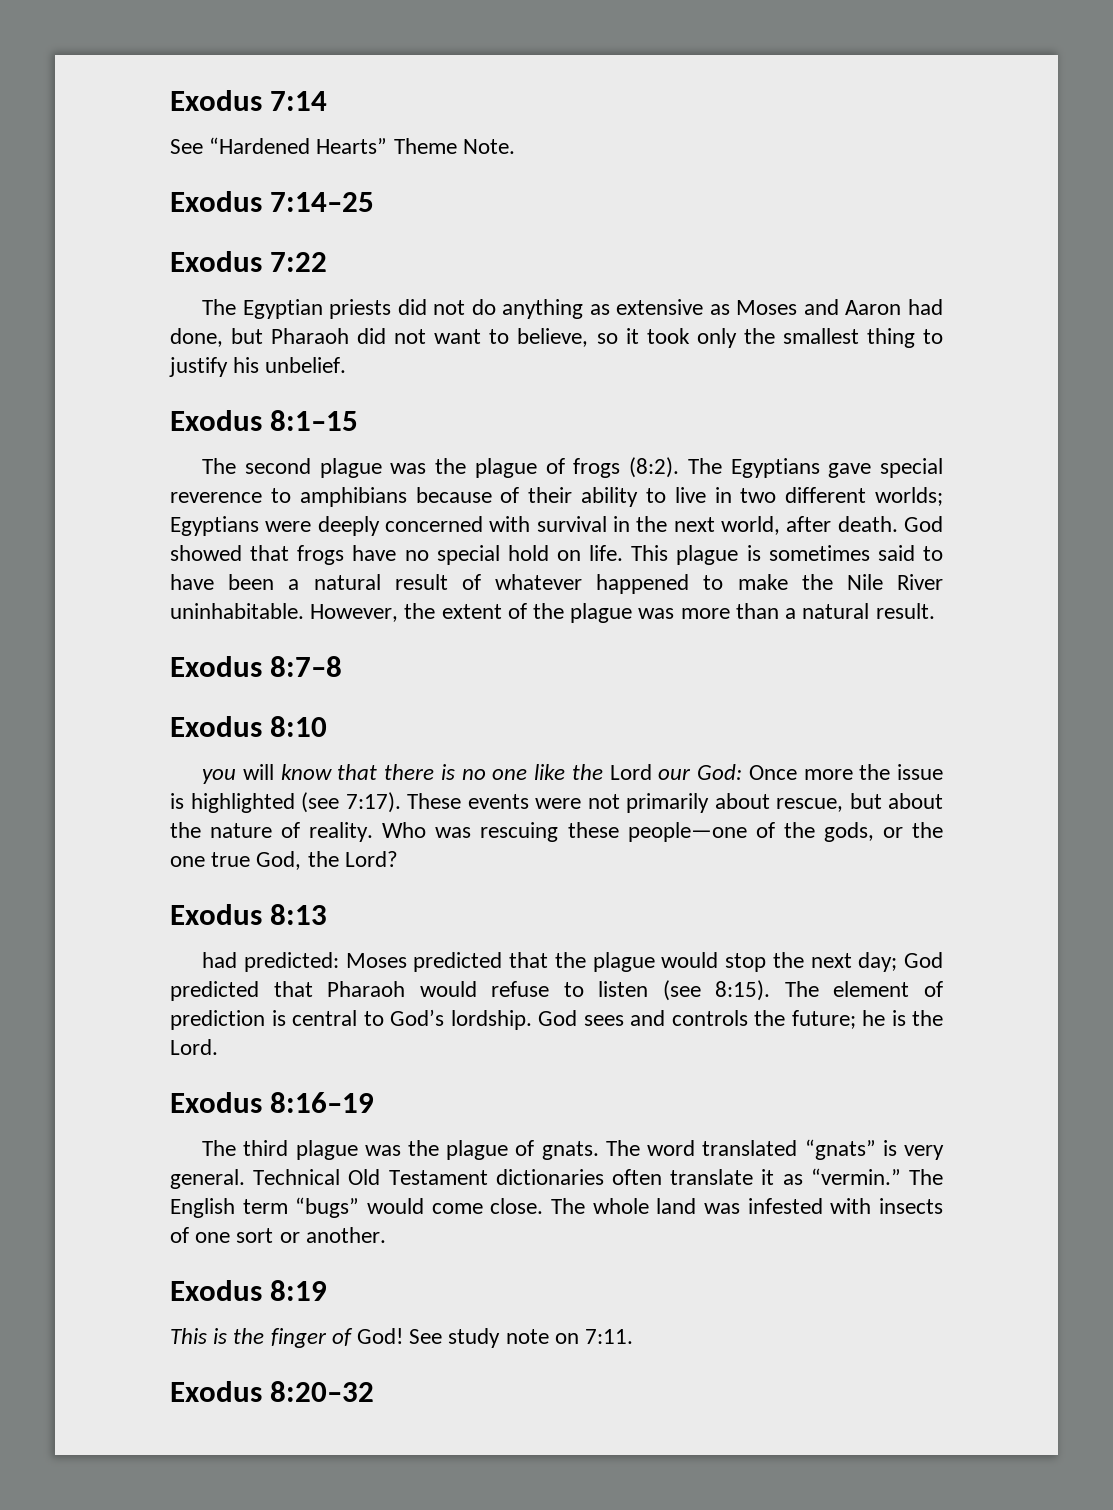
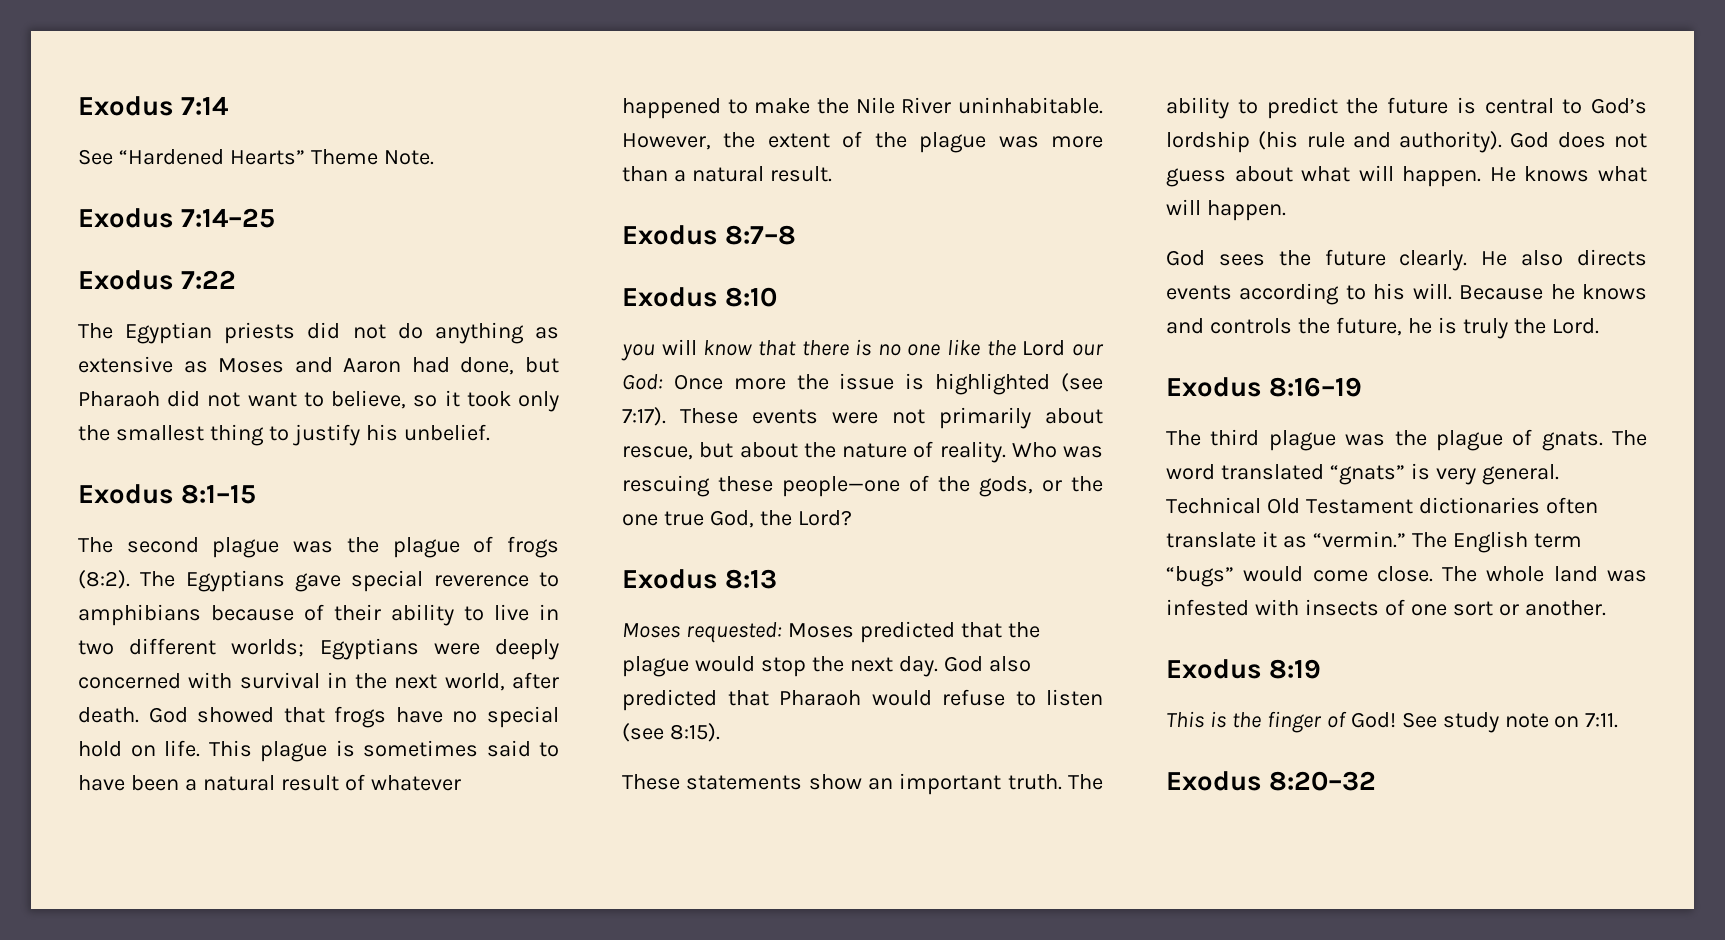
[202,952,339,972] had predicted: -> [622,622,782,643] Moses requested:
[858,952,943,972] day; God -> [898,656,1031,677] day. God also
[784,981,943,997] [170,1009,624,1030] The element of prediction is central to God’s lordship. God sees -> [622,773,1103,795] [1166,97,1647,119] [1166,131,1647,153] [1166,165,1647,187] [1166,199,1286,221] [1166,249,1647,271] [1166,283,1647,305] // These statements show an important truth. The ability to predict the future is central to God’s lordship (his rule and authority). God does not guess about what will happen. He knows what will happen. // God sees the future clearly. He also directs events according to his will. Because he knows
[791,1010,856,1029] future; -> [1335,317,1402,336] future,
(906, 1018) none -> [1462,318,1508,339] truly

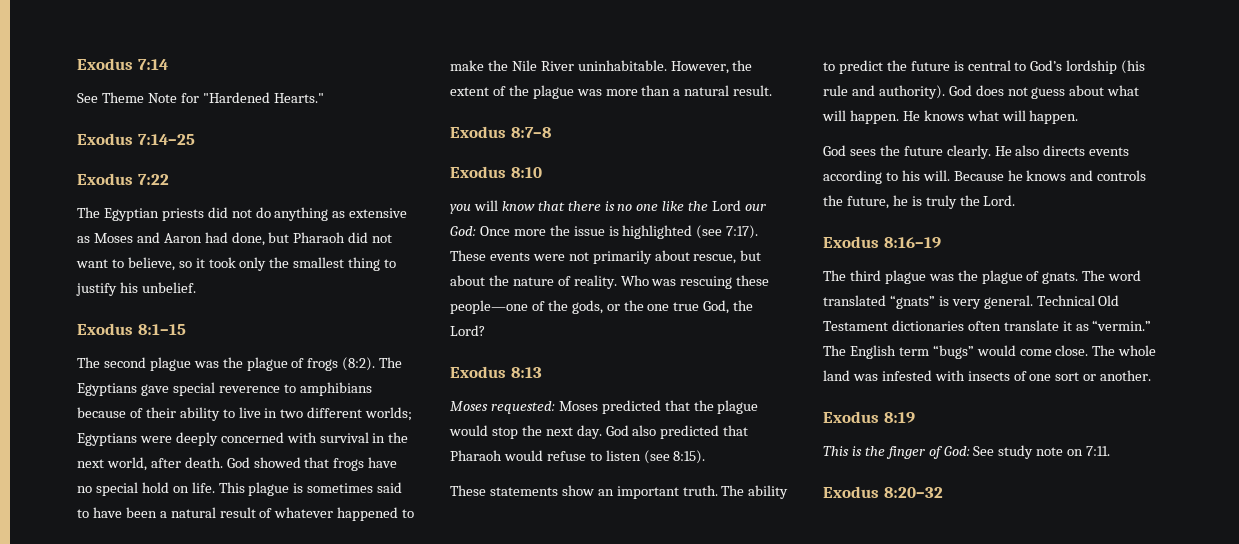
[118,149,434,165] “Hardened Hearts” Theme Note. -> [101,92,324,103] Theme Note for "Hardened Hearts."
[1350,712,1396,728] God! -> [943,446,970,456] God:

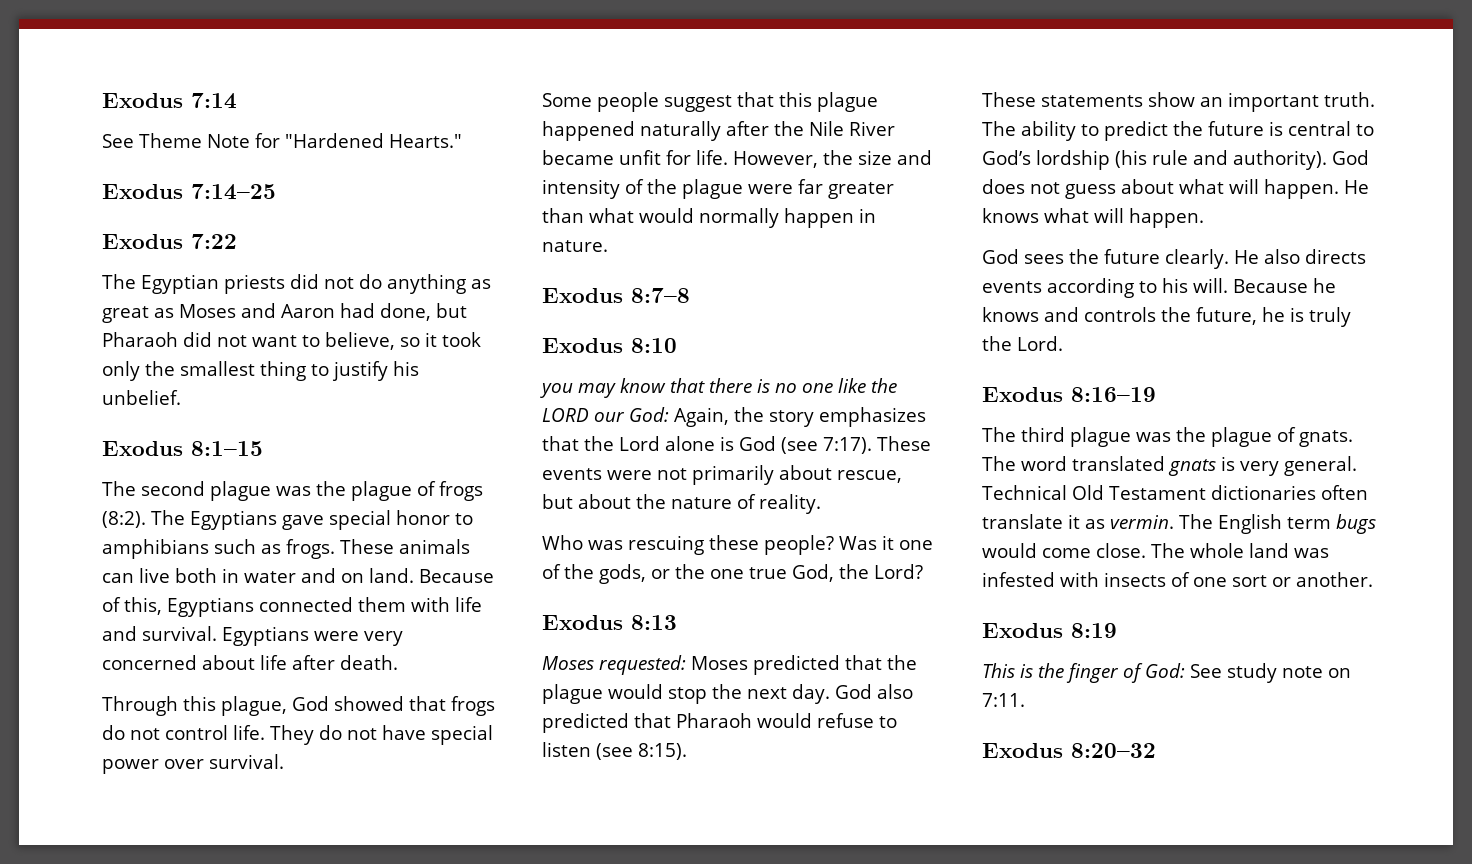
[349,208,408,218] extensive -> [102,306,149,323] great
[218,386,280,393] reverence -> [396,510,450,525] honor
[77,407,413,421] [77,432,409,446] [77,457,147,471] because of their ability to live in two different worlds; Egyptians were deeply concerned with survival in the next world, -> [214,539,470,559] [102,568,494,583] [102,597,482,617] [102,626,403,646] [102,655,287,670] such as frogs. These animals can live both in water and on land. Because of this, Egyptians connected them with life and survival. Egyptians were very concerned about life
(223, 462) none -> [102,696,287,716] // Through this plague,
[368,457,398,468] [77,482,403,496] [77,507,415,521] [450,60,753,74] [450,85,773,99] have no special hold on life. This plague is sometimes said to have been a natural result of whatever happened to make the Nile River uninhabitable. However, the extent of the plague was more than a natural result. -> [102,725,493,745] [102,754,284,774] [542,92,878,112] [542,121,895,141] [542,150,932,168] [542,179,894,199] [542,208,876,228] [542,240,608,252] do not control life. They do not have special power over survival. // Some people suggest that this plague happened naturally after the Nile River became unfit for life. However, the size and intensity of the plague were far greater than what would normally happen in nature.
[473,200,498,211] will -> [578,383,616,398] may
[712,200,742,211] Lord -> [542,408,589,422] LORD
[479,225,693,239] Once more the issue is highlighted -> [674,407,926,427] [542,436,776,451] Again, the story emphasizes that the Lord alone is God
(617, 282) none -> (821, 504) //
[450,300,528,314] people—one -> [764,535,933,555] people? Was it one
[889,295,935,309] “gnats” -> [1168,459,1216,476] gnats
[1092,320,1152,331] “vermin.” -> [1110,515,1174,529] vermin.
[932,345,974,359] “bugs” -> [1336,514,1376,534] bugs

